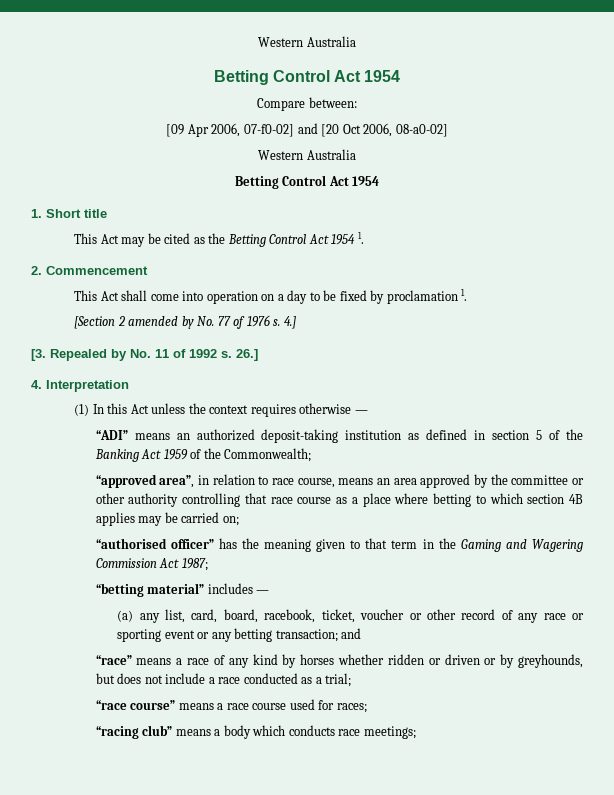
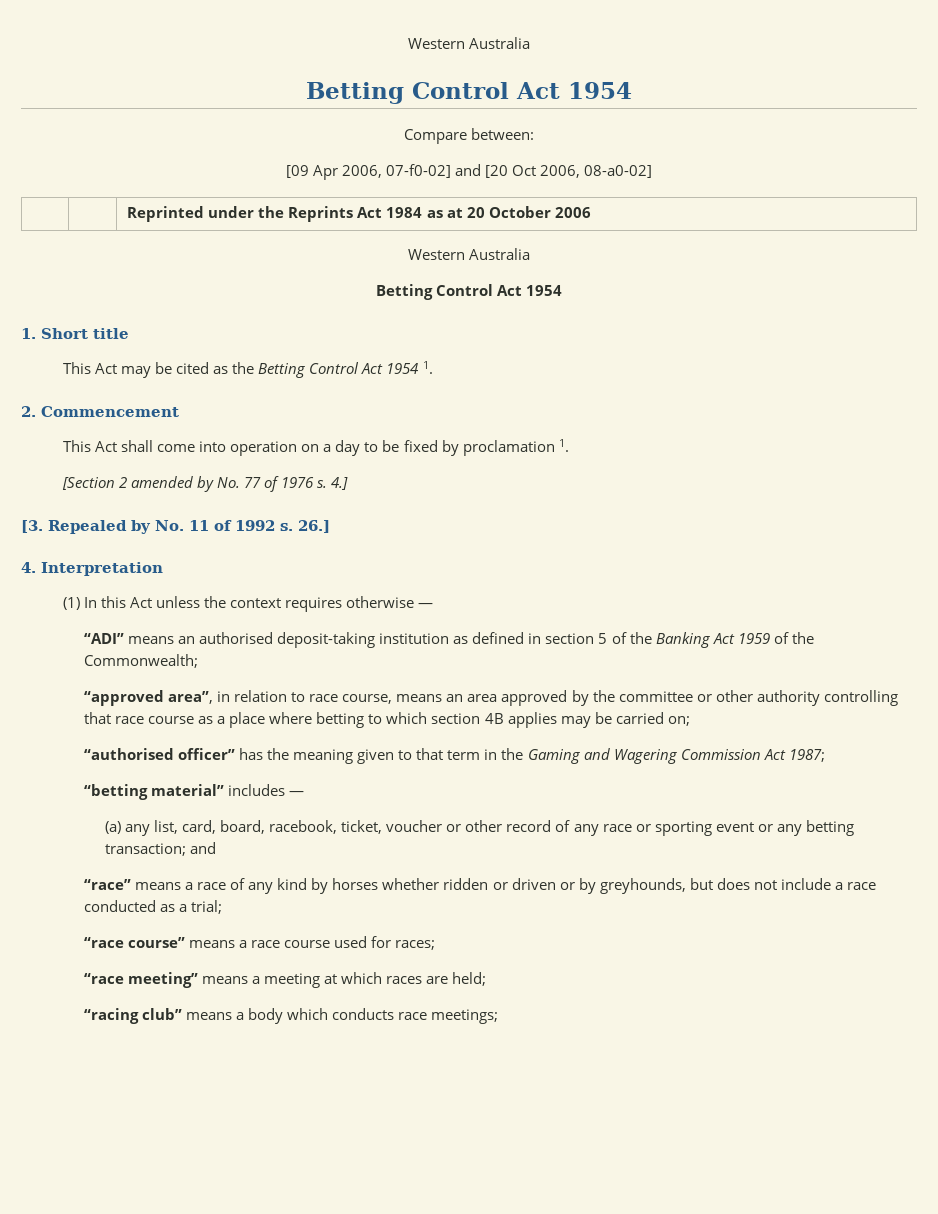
(448, 130) none -> [127,206,591,222] // | | Reprinted under the Reprints Act 1984 as at 20 October 2006
[196,429,255,441] authorized -> [199,632,274,644] authorised
(367, 708) none -> [83,972,487,988] // “race meeting” means a meeting at which races are held;

